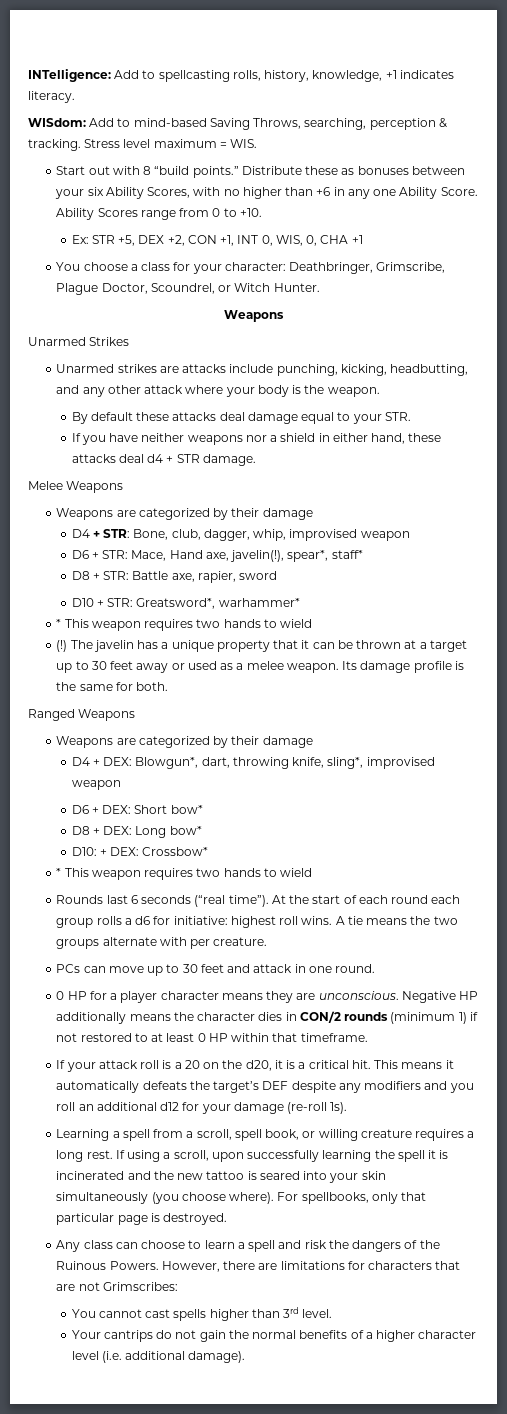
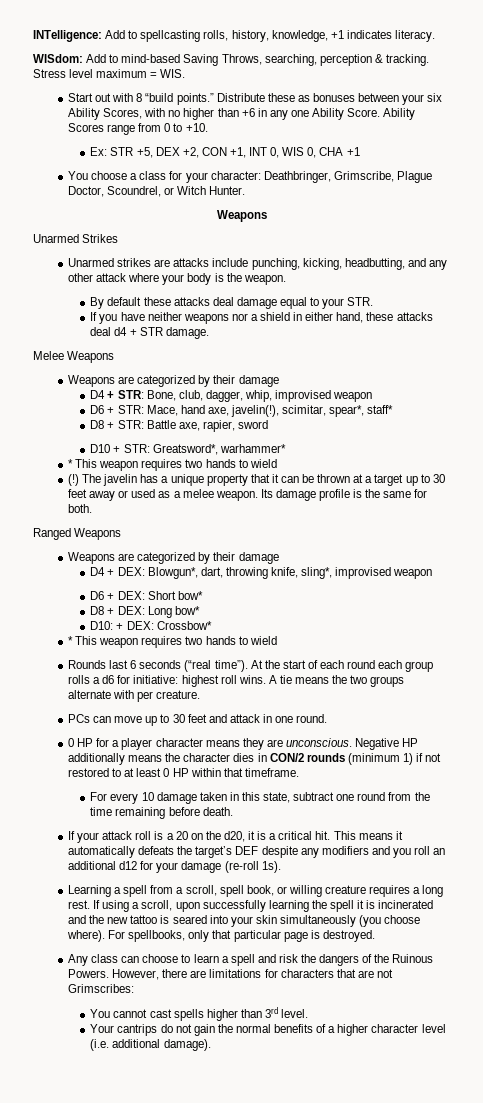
[275,235,303,246] WIS, -> [282,147,305,156] WIS
[169,550,203,559] Hand -> [180,405,205,414] hand
(285, 556) none -> [282,405,327,416] scimitar,
(368, 1037) none -> [90,792,430,804] [90,807,233,819] // For every 10 damage taken in this state, subtract one round from the time remaining before death.

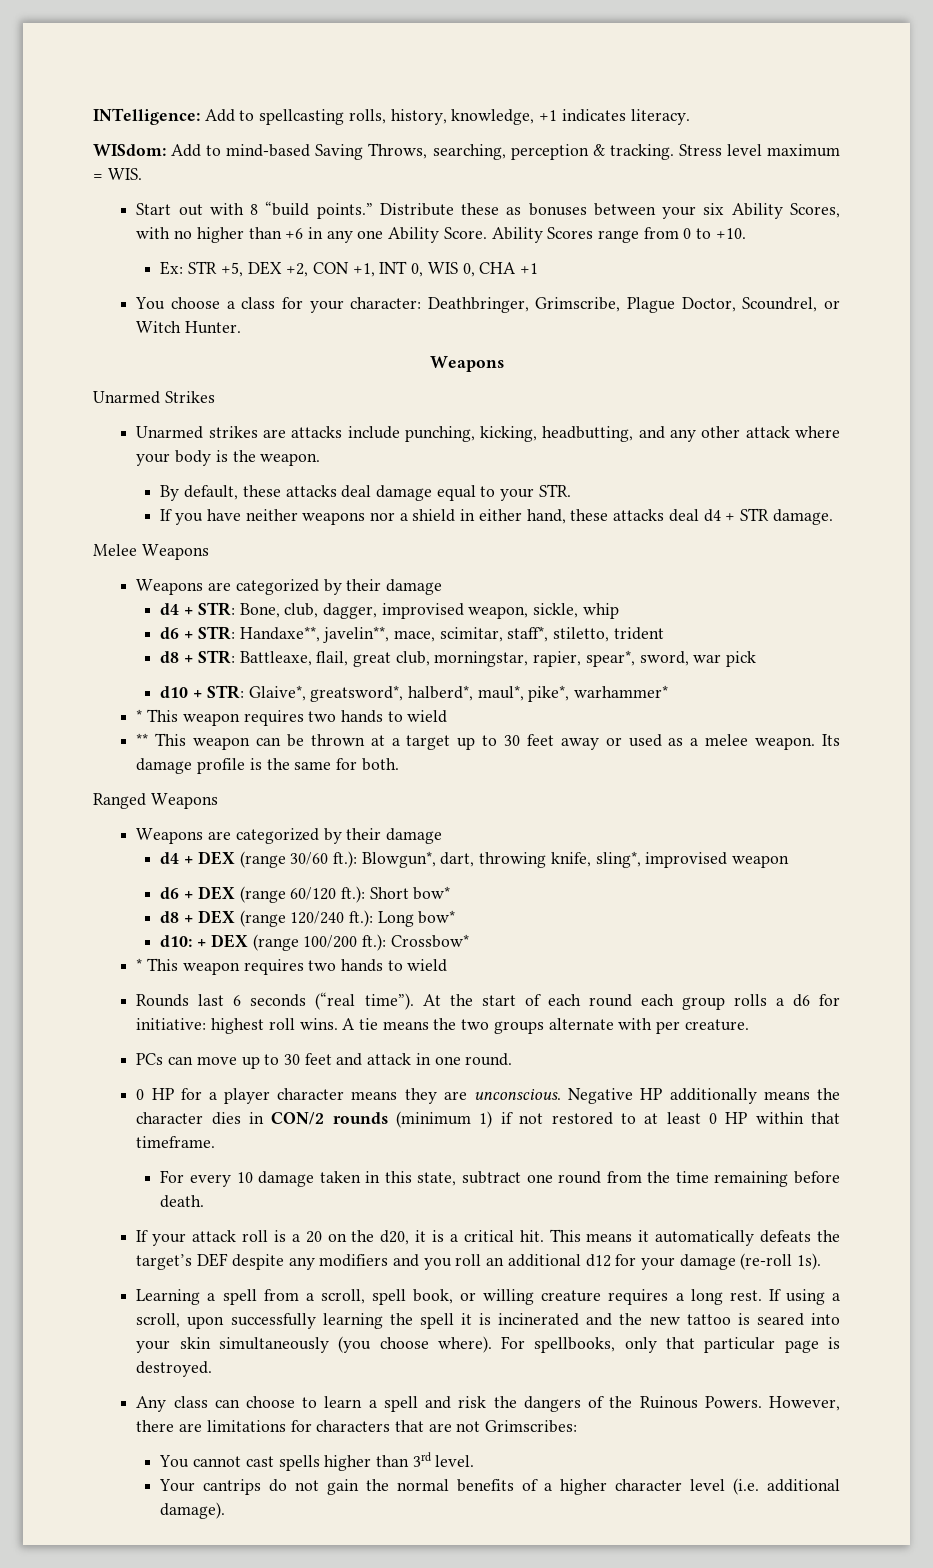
[107,297,142,306] default -> [184,485,239,500] default,
[90,390,106,399] D4 -> [160,603,180,615] d4
[244,390,373,402] [90,405,394,417] [90,420,268,432] [90,444,218,455] whip, improvised weapon // D6 + STR: Mace, hand axe, javelin(!), scimitar, spear*, staff* // D8 + STR: Battle axe, rapier, sword // D10 + STR: Greatsword*, -> [381,603,619,619] [160,626,664,643] [160,650,757,667] [160,685,570,702] improvised weapon, sickle, whip // d6 + STR: Handaxe**, javelin**, mace, scimitar, staff*, stiletto, trident // d8 + STR: Battleaxe, flail, great club, morningstar, rapier, spear*, sword, war pick // d10 + STR: Glaive*, greatsword*, halberd*, maul*, pike*,
[67,474,279,486] (!) The javelin has a unique property that it -> [136,733,251,750] ** This weapon
[90,567,145,576] D4 + DEX: -> [160,851,358,868] d4 + DEX (range 30/60 ft.):
[90,591,203,600] [90,606,200,618] [90,621,154,630] D6 + DEX: Short bow* // D8 + DEX: Long bow* // D10: + DEX: -> [160,886,451,903] [160,910,456,927] [160,934,387,951] d6 + DEX (range 60/120 ft.): Short bow* // d8 + DEX (range 120/240 ft.): Long bow* // d10: + DEX (range 100/200 ft.):

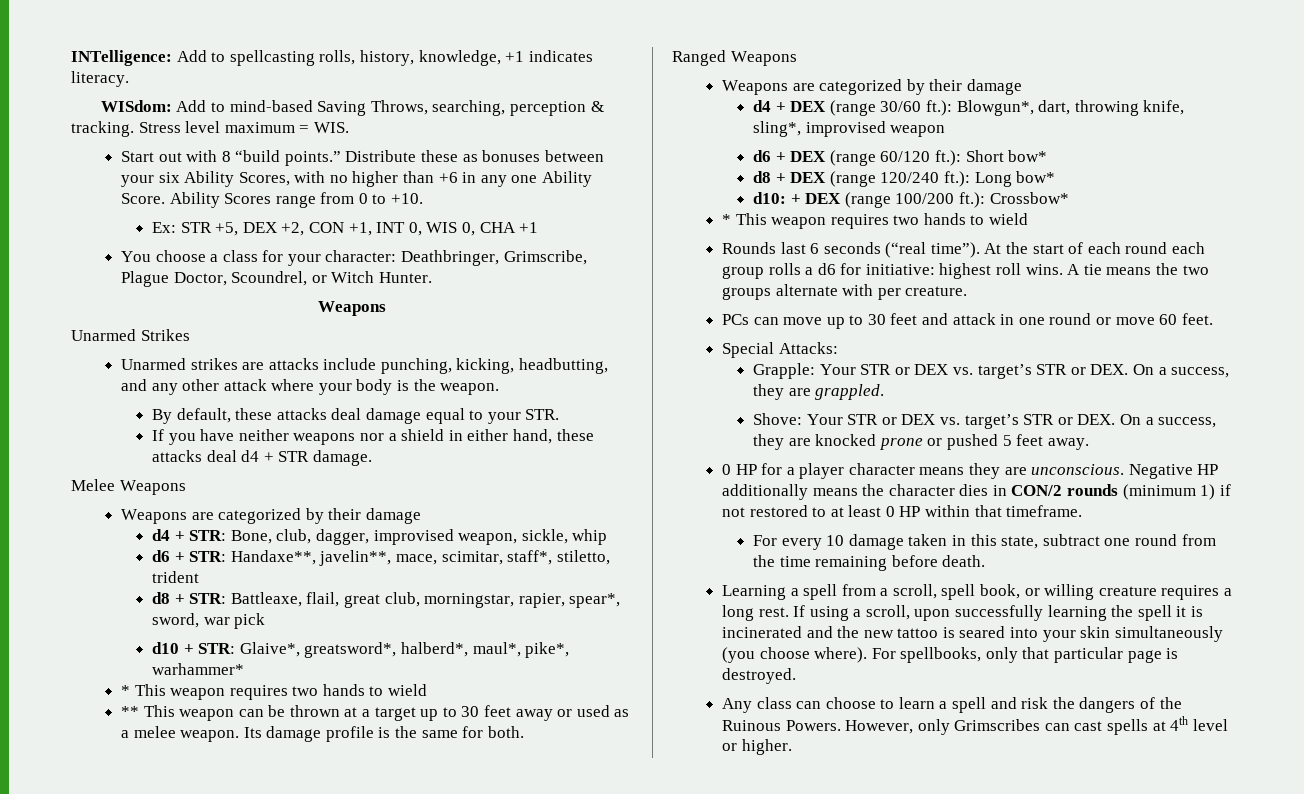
[465,1053,513,1066] round. -> [1049,313,1213,325] [721,342,838,358] [753,363,1230,379] [753,384,885,400] [753,413,1217,429] [753,434,1089,450] round or move 60 feet. // Special Attacks: // Grapple: Your STR or DEX vs. target’s STR or DEX. On a success, they are grappled. // Shove: Your STR or DEX vs. target’s STR or DEX. On a success, they are knocked prone or pushed 5 feet away.
[136,1229,840,1246] [136,1253,822,1270] // If your attack roll is a 20 on the d20, it is a critical hit. This means it automatically defeats the target’s DEF despite any modifiers and you roll an additional d12 for your damage (re-roll 1s). -> (986, 561) none
[136,1420,578,1433] [159,1452,475,1471] [159,1478,841,1495] [160,1502,226,1519] there are limitations for characters that are not Grimscribes: // You cannot cast spells higher than 3rd level. // Your cantrips do not gain the normal benefits of a higher character level (i.e. additional damage). -> [917,716,1228,735] [721,739,792,755] only Grimscribes can cast spells at 4th level or higher.

